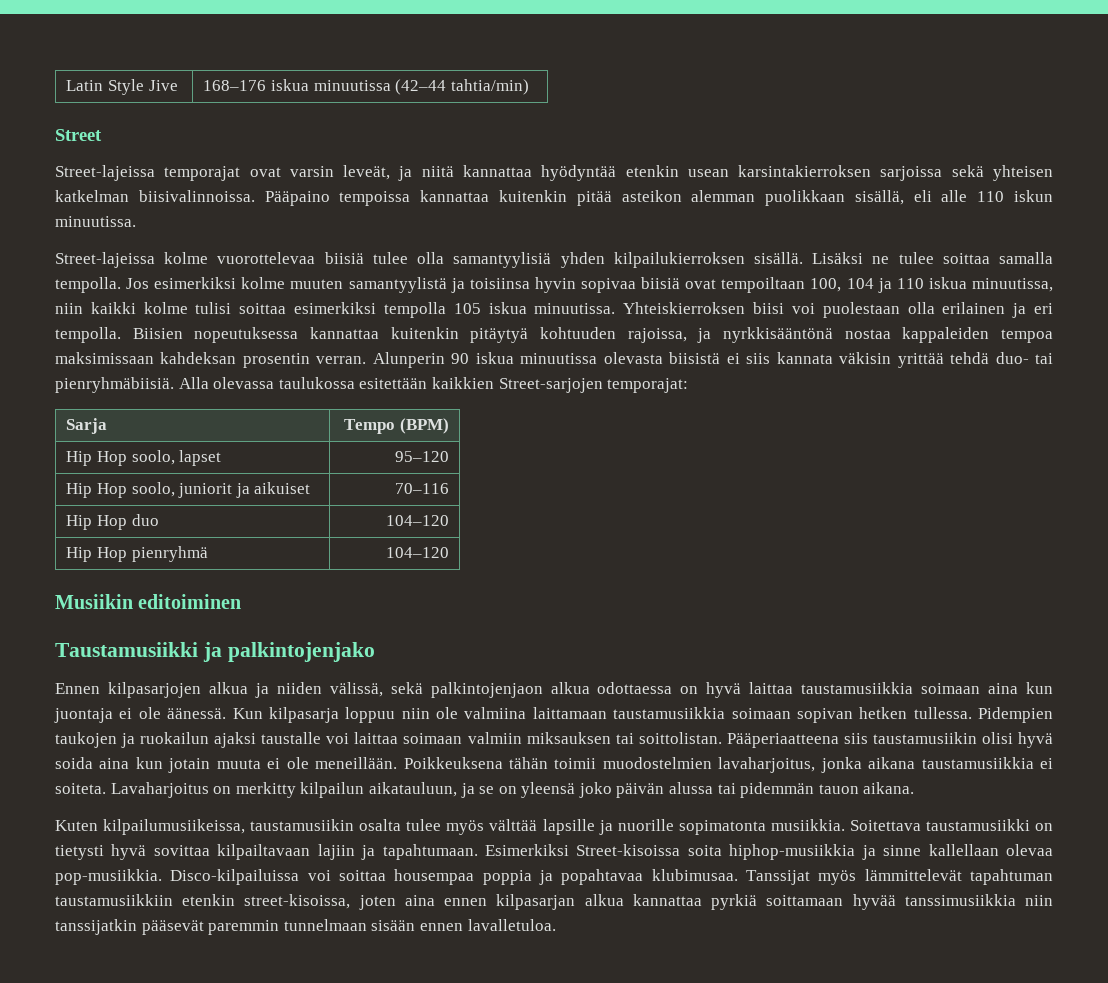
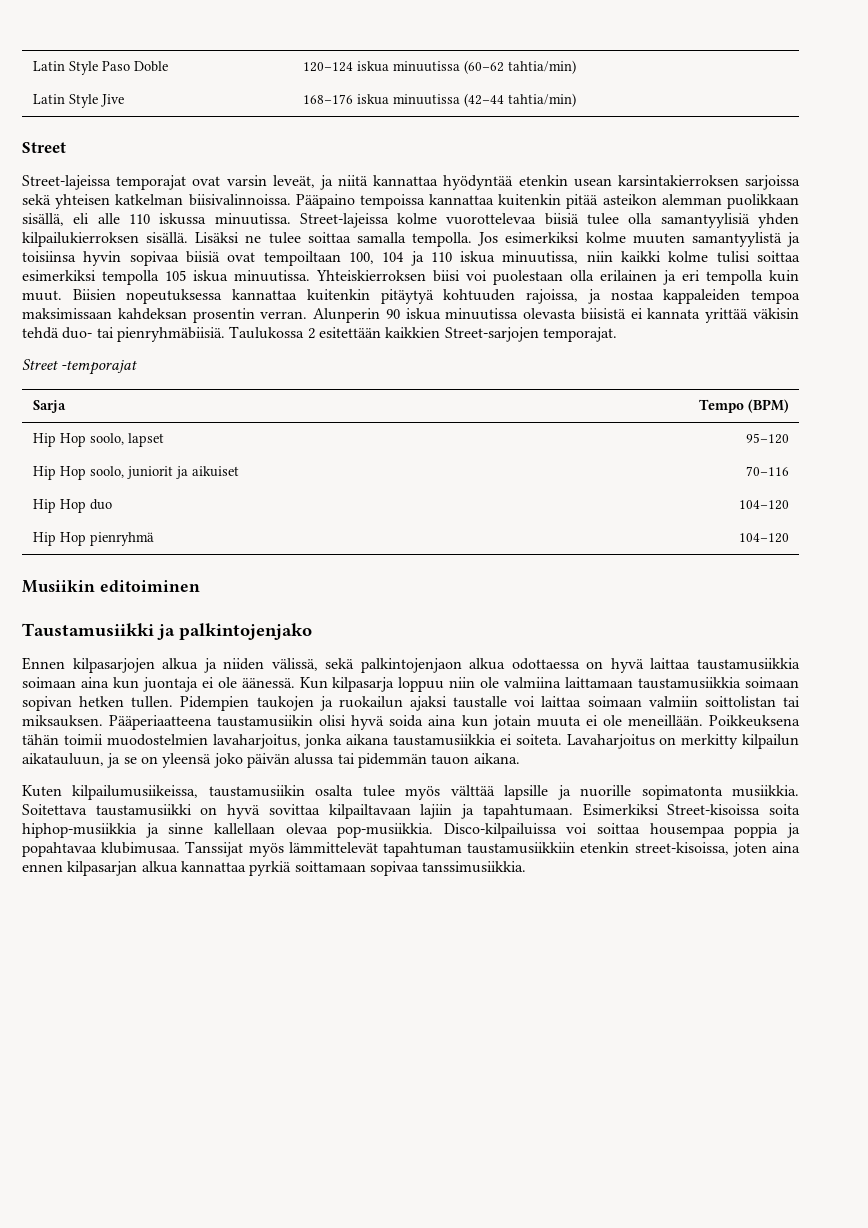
[66,79,145,95] Latin Style -> [32,61,168,75] [302,60,576,74] [32,94,98,108] Latin Style Paso Doble | 120–124 iskua minuutissa (60–62 tahtia/min) // Latin Style
[1014,190,1054,202] [55,216,136,227] iskun minuutissa. // -> [159,213,291,225] iskussa minuutissa.
[55,327,121,343] tempolla. -> [706,270,799,285] [22,290,62,301] tempolla kuin muut.
[722,327,833,343] nyrkkisääntönä -> (601, 296) none
[746,352,1053,368] [55,377,689,393] siis kannata väkisin yrittää tehdä duo- tai pienryhmäbiisiä. Alla olevassa taulukossa esitettään kaikkien Street-sarjojen temporajat: -> [647,308,799,323] [22,326,617,342] [22,359,138,375] kannata yrittää väkisin tehdä duo- tai pienryhmäbiisiä. Taulukossa 2 esitettään kaikkien Street-sarjojen temporajat. // Street -temporajat
[913,707,972,719] tullessa. -> [131,696,174,708] tullen.
[526,732,868,748] miksauksen tai soittolistan. Pääperiaatteena siis -> [704,696,800,707] [22,715,213,730] soittolistan tai miksauksen. Pääperiaatteena
[55,845,104,860] tietysti -> (218, 811) none
[852,894,1053,910] [55,919,556,935] hyvää tanssimusiikkia niin tanssijatkin pääsevät paremmin tunnelmaan sisään ennen lavalletuloa. -> [369,861,527,876] sopivaa tanssimusiikkia.

